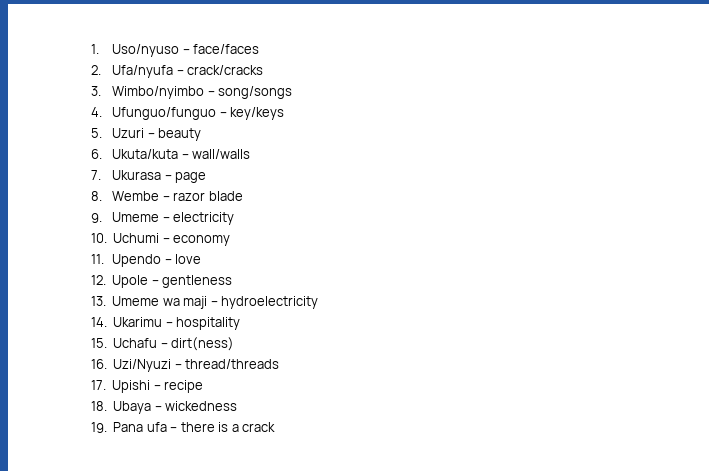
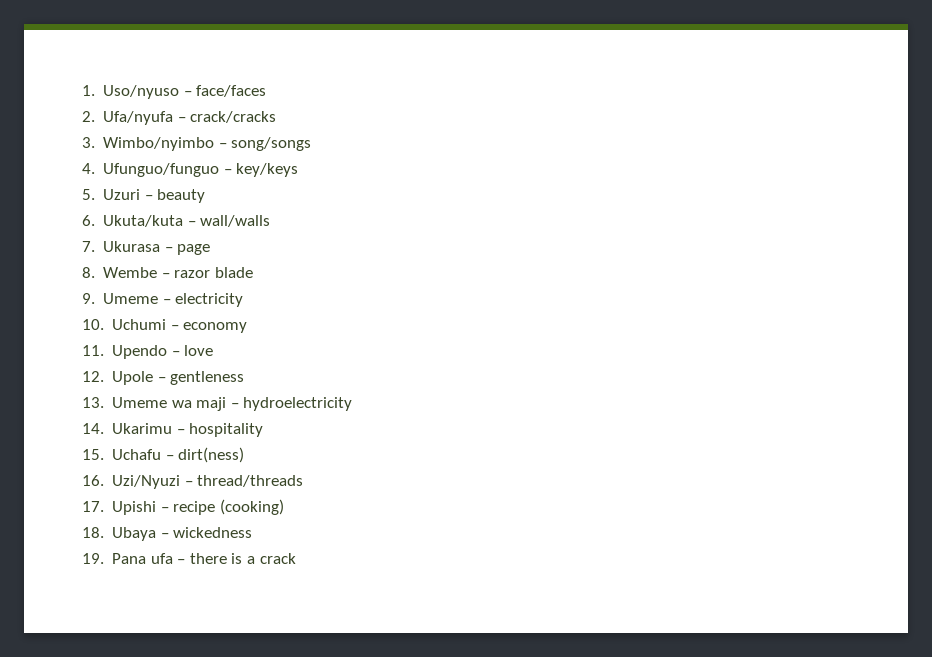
(204, 386) none -> [219,499,284,515] (cooking)

